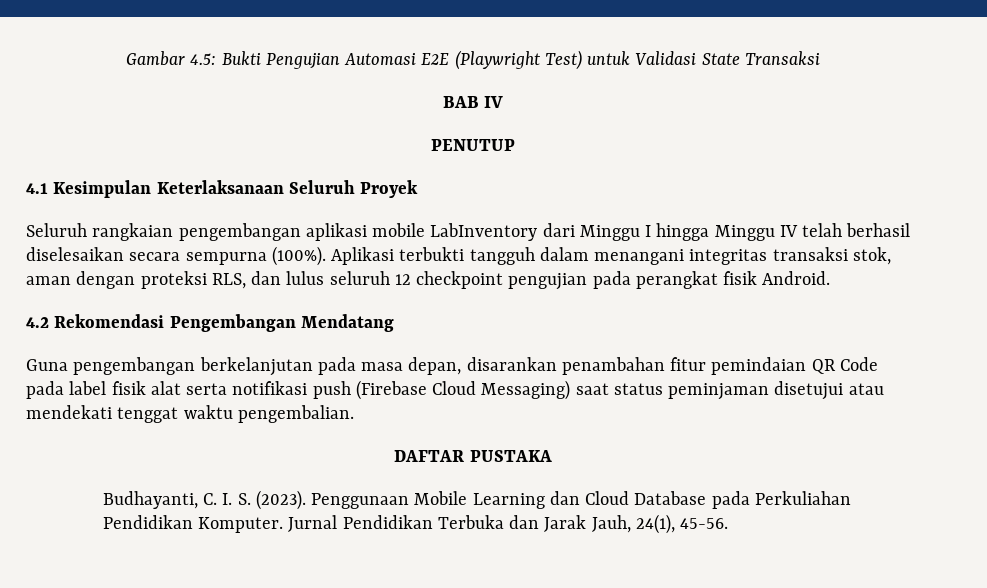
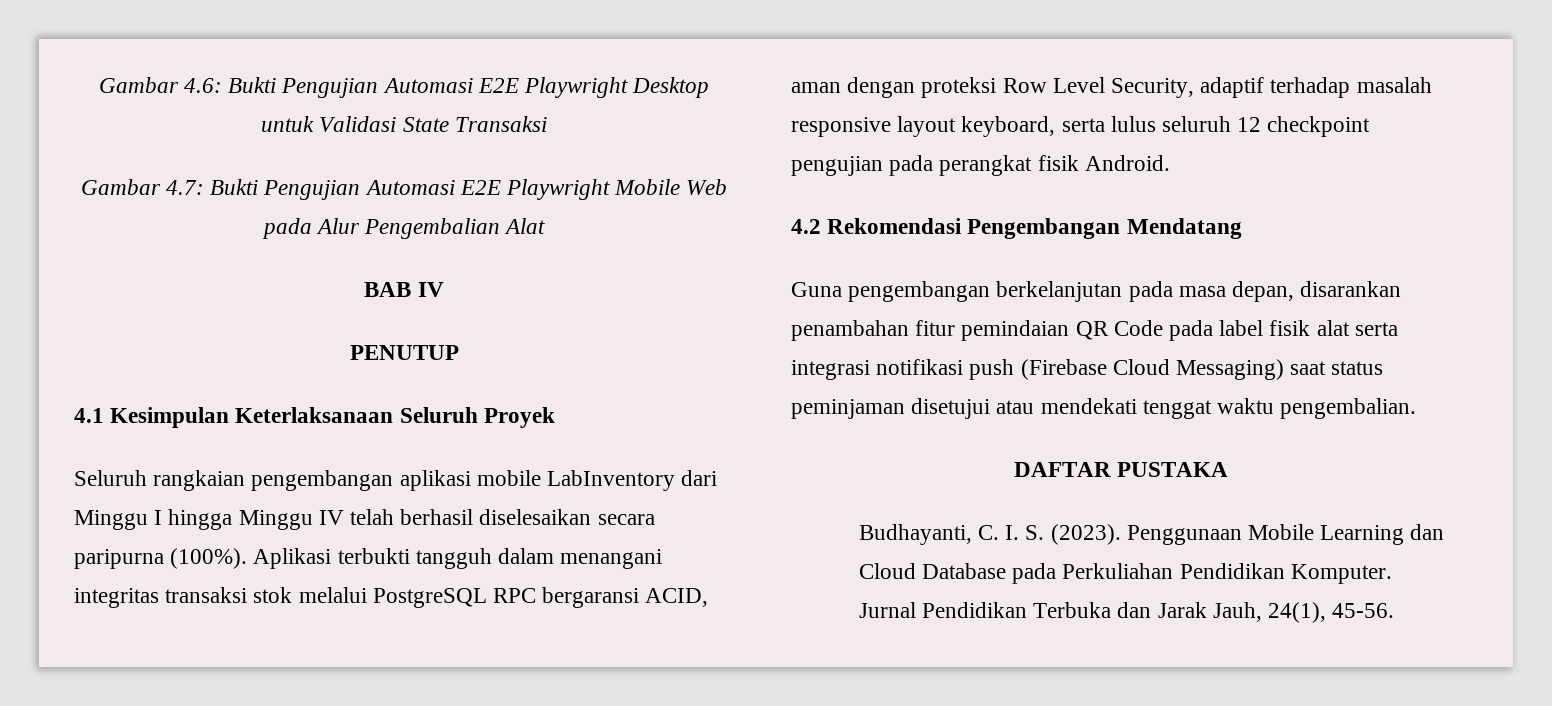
[126,50,582,70] Gambar 4.5: Bukti Pengujian Automasi E2E (Playwright Test) -> [98,77,710,98] Gambar 4.6: Bukti Pengujian Automasi E2E Playwright Desktop
(820, 58) none -> [80,179,728,200] [261,218,546,239] // Gambar 4.7: Bukti Pengujian Automasi E2E Playwright Mobile Web pada Alur Pengembalian Alat
[185,252,267,265] sempurna -> [74,549,164,569] paripurna
[852,247,891,265] [26,271,282,289] stok, aman dengan proteksi RLS, dan -> [253,587,709,608] [791,77,1432,98] [791,116,1105,137] stok melalui PostgreSQL RPC bergaransi ACID, aman dengan proteksi Row Level Security, adaptif terhadap masalah responsive layout keyboard, serta
(228, 389) none -> [791,360,870,380] integrasi

